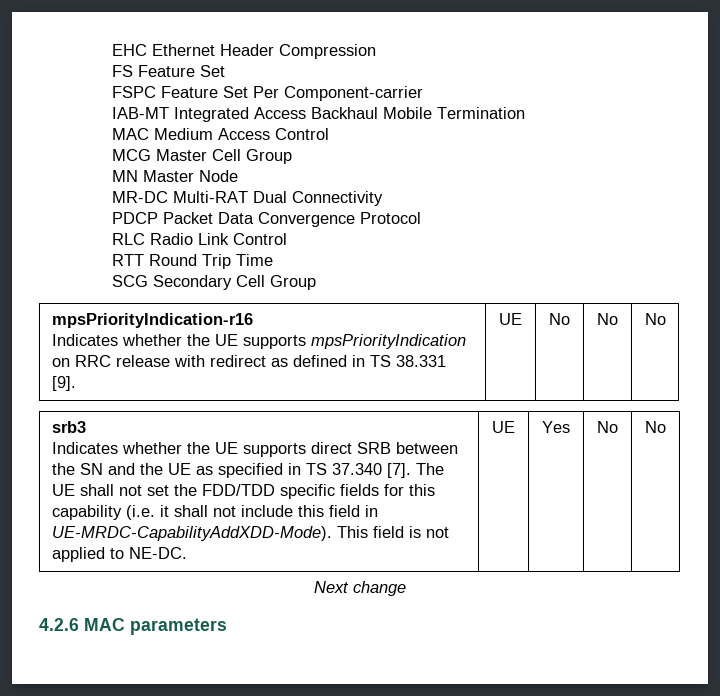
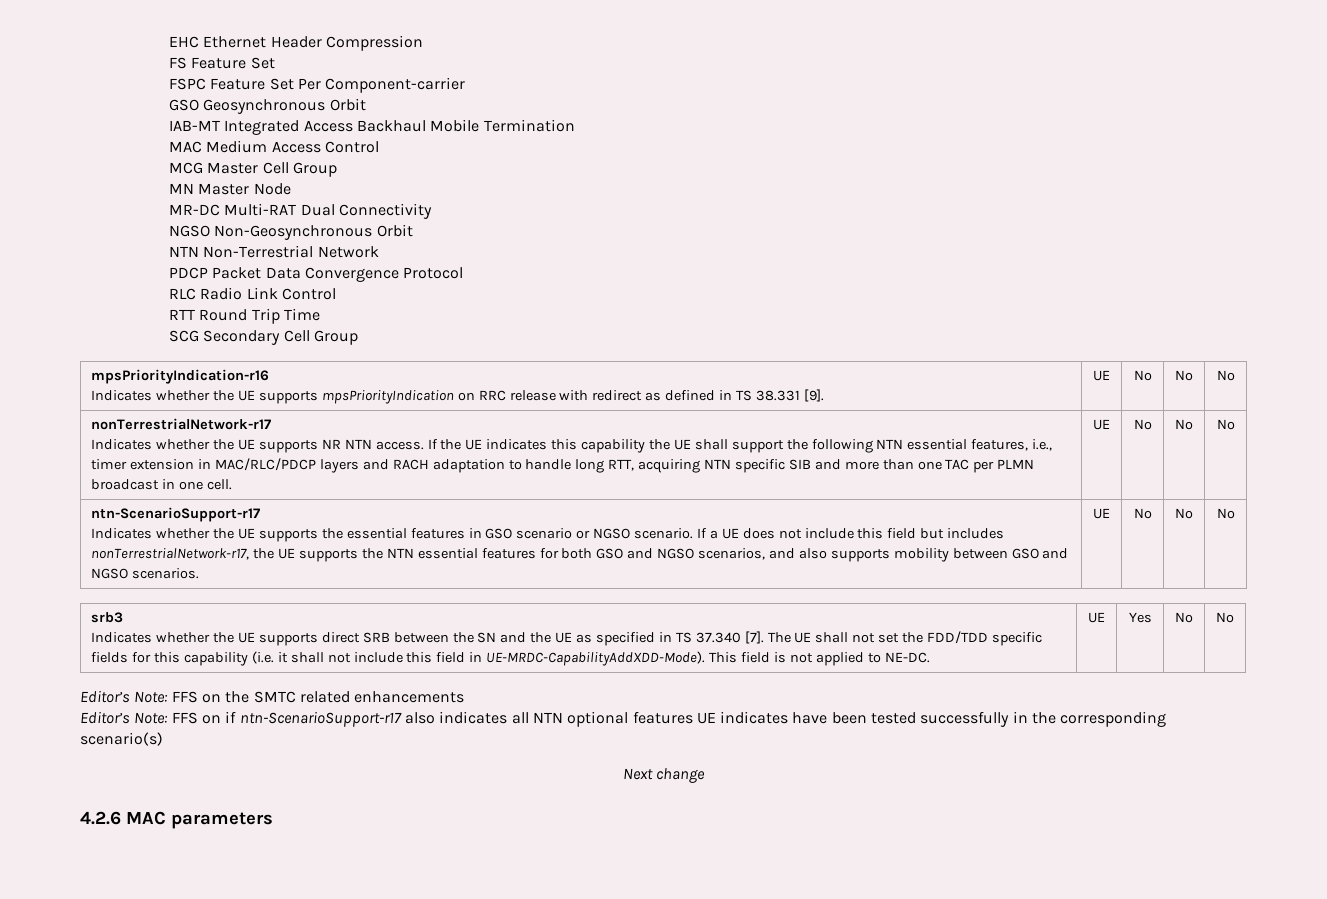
(423, 93) none -> [169,98,366,114] // GSO Geosynchronous Orbit
(383, 198) none -> [169,224,413,240] [169,245,379,258] // NGSO Non-Geosynchronous Orbit // NTN Non-Terrestrial Network
(666, 319) none -> [91,418,272,430] [91,439,1053,453] [91,458,1035,473] [91,479,232,490] [1093,419,1110,430] [1133,419,1152,430] [1175,419,1193,430] [1216,419,1235,430] [91,507,261,522] [91,528,1005,542] [91,548,1069,562] [91,568,200,579] [1093,508,1110,519] [1133,508,1152,519] [1175,508,1193,519] [1216,508,1235,519] // nonTerrestrialNetwork-r17 // Indicates whether the UE supports NR NTN access. If the UE indicates this capability the UE shall support the following NTN essential features, i.e., timer extension in MAC/RLC/PDCP layers and RACH adaptation to handle long RTT, acquiring NTN specific SIB and more than one TAC per PLMN broadcast in one cell. | UE | No | No | No // ntn-ScenarioSupport-r17 // Indicates whether the UE supports the essential features in GSO scenario or NGSO scenario. If a UE does not include this field but includes nonTerrestrialNetwork-r17, the UE supports the NTN essential features for both GSO and NGSO scenarios, and also supports mobility between GSO and NGSO scenarios. | UE | No | No | No
(666, 427) none -> [80,690,465,703] [80,711,1167,727] [80,732,163,746] // Editor’s Note: FFS on the SMTC related enhancements // Editor’s Note: FFS on if ntn-ScenarioSupport-r17 also indicates all NTN optional features UE indicates have been tested successfully in the corresponding scenario(s)

